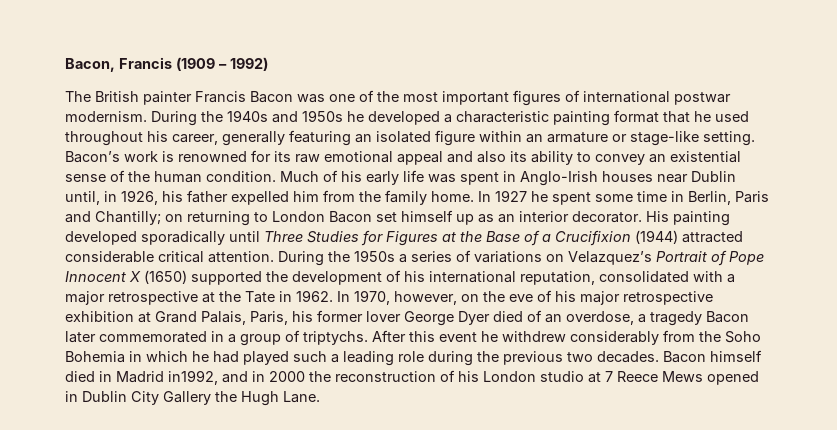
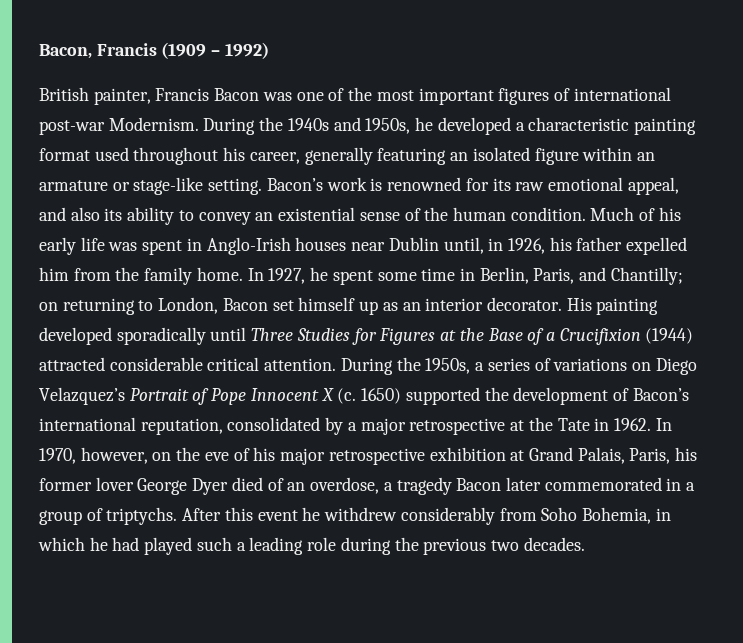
[65,91,192,105] The British painter -> [39,87,151,105] British painter,
[674,92,731,105] [65,111,147,122] postwar modernism. -> [39,117,199,135] post-war Modernism.
[302,110,343,122] 1950s -> [365,118,411,134] 1950s,
[663,111,711,123] that he -> (90, 154) none
[397,151,443,165] appeal -> [627,177,679,195] appeal,
[495,190,527,202] 1927 -> [268,268,306,284] 1927,
[735,191,769,203] Paris -> [533,268,575,284] Paris,
[272,211,325,222] London -> [158,297,219,314] London,
[354,250,395,262] 1950s -> [425,358,471,374] 1950s,
(564, 258) none -> [655,358,697,375] Diego
[144,270,187,284] (1650) -> [337,388,402,404] (c. 1650)
[404,271,425,282] his -> [632,388,689,401] Bacon’s
[693,271,723,282] with -> [325,417,344,435] by
[699,331,761,343] [65,351,125,363] the Soho Bohemia -> [541,507,651,524] Soho Bohemia,
[663,350,762,363] [65,370,759,385] [65,391,320,406] Bacon himself died in Madrid in1992, and in 2000 the reconstruction of his London studio at 7 Reece Mews opened in Dublin City Gallery the Hugh Lane. -> (585, 544) none

